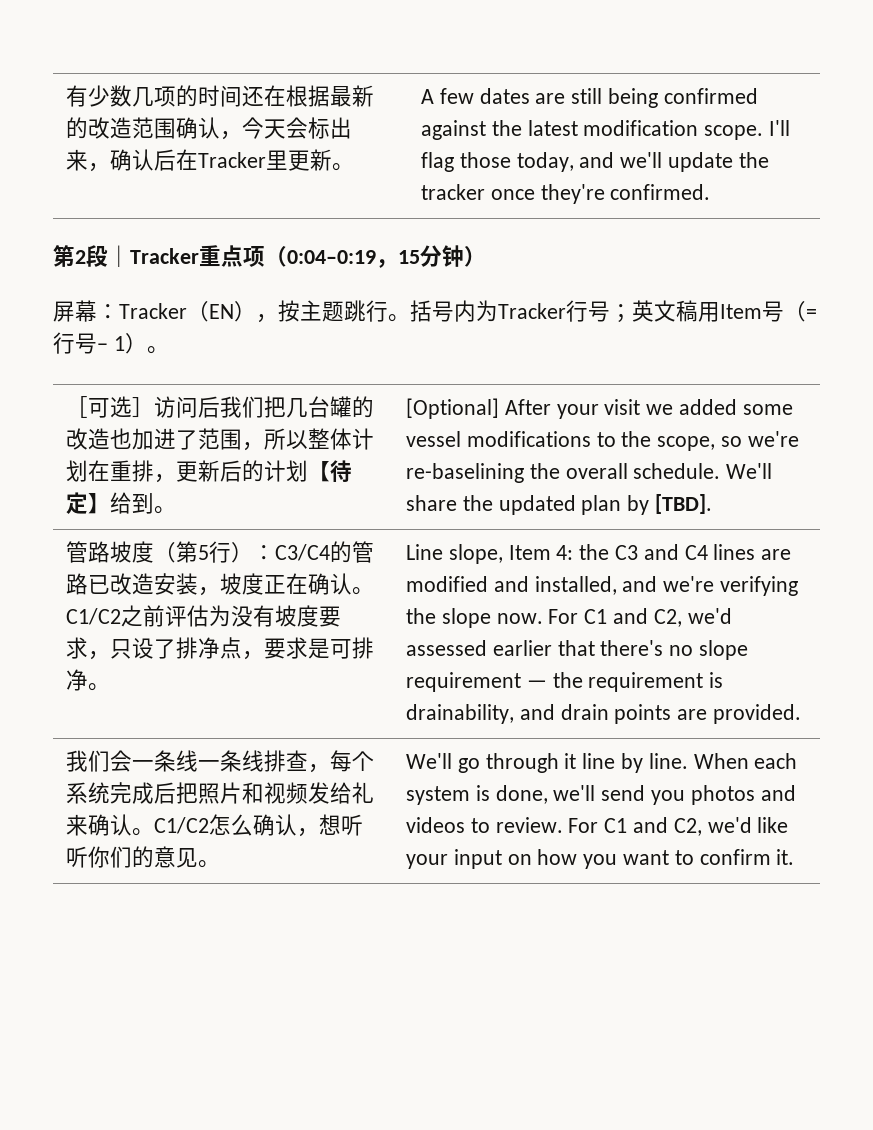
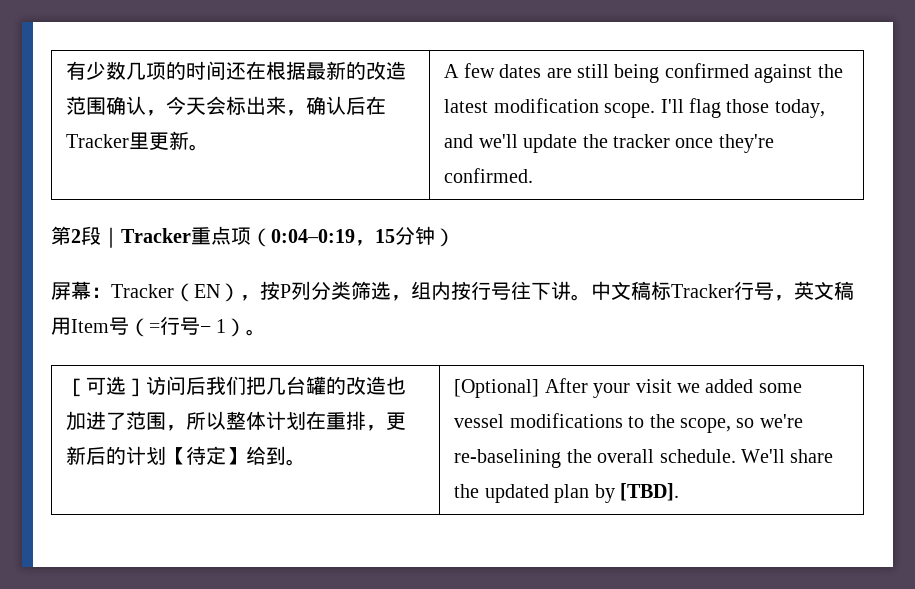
[300,300,498,322] 主题跳行。括号内为 -> [280,281,671,301] P列分类筛选，组内按行号往下讲。中文稿标
[610,304,632,323] ； -> [774,295,794,301] ，
[66,541,375,563] [66,573,375,596] [66,605,342,627] [66,637,375,660] [66,669,111,691] [406,544,792,564] [406,576,799,596] [406,608,732,628] [406,640,749,660] [406,672,724,692] [406,704,802,724] [66,750,375,773] [66,782,375,804] [66,814,364,837] [66,846,221,868] [406,753,798,773] [406,785,796,805] [406,817,789,836] [406,849,795,869] // 管路坡度（第5行）：C3/C4的管路已改造安装，坡度正在确认。C1/C2之前评估为没有坡度要求，只设了排净点，要求是可排净。 | Line slope, Item 4: the C3 and C4 lines are modified and installed, and we're verifying the slope now. For C1 and C2, we'd assessed earlier that there's no slope requirement — the requirement is drainability, and drain points are provided. // 我们会一条线一条线排查，每个系统完成后把照片和视频发给礼来确认。C1/C2怎么确认，想听听你们的意见。 | We'll go through it line by line. When each system is done, we'll send you photos and videos to review. For C1 and C2, we'd like your input on how you want to confirm it. -> (680, 492) none

